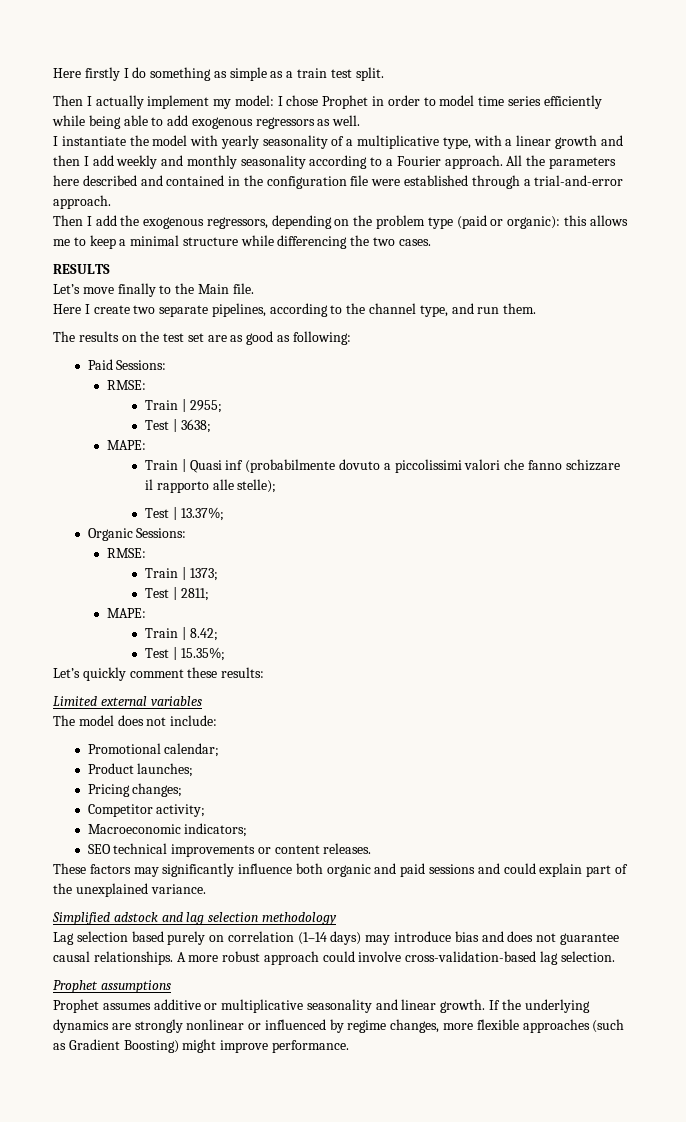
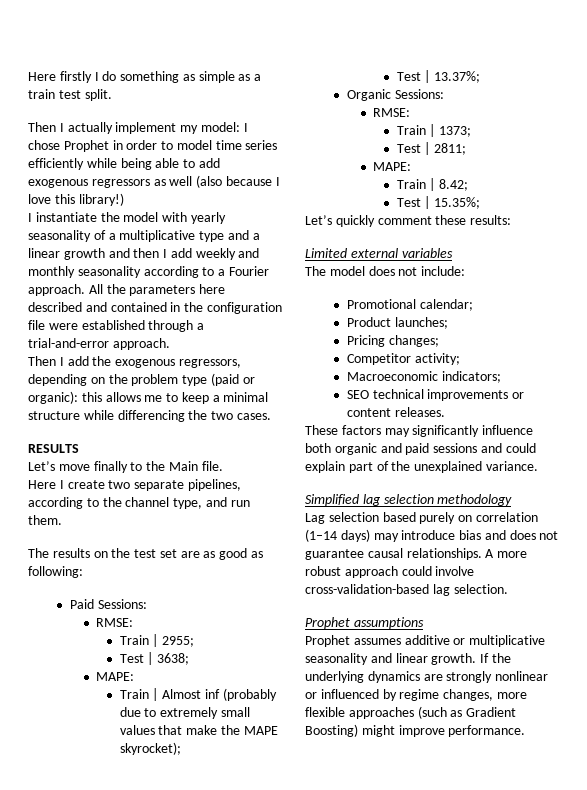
[332,115,361,126] well. -> [169,175,280,188] [28,193,124,206] well (also because I love this library!)
[442,135,502,149] type, with -> [199,230,249,242] type and
[189,459,620,473] [145,479,277,493] Quasi inf (probabilmente dovuto a piccolissimi valori che fanno schizzare il rapporto alle stelle); -> [162,688,277,701] [119,707,250,719] [119,725,278,735] [119,742,181,755] Almost inf (probably due to extremely small values that make the MAPE skyrocket);
[113,912,183,922] adstock and -> (359, 500) none

